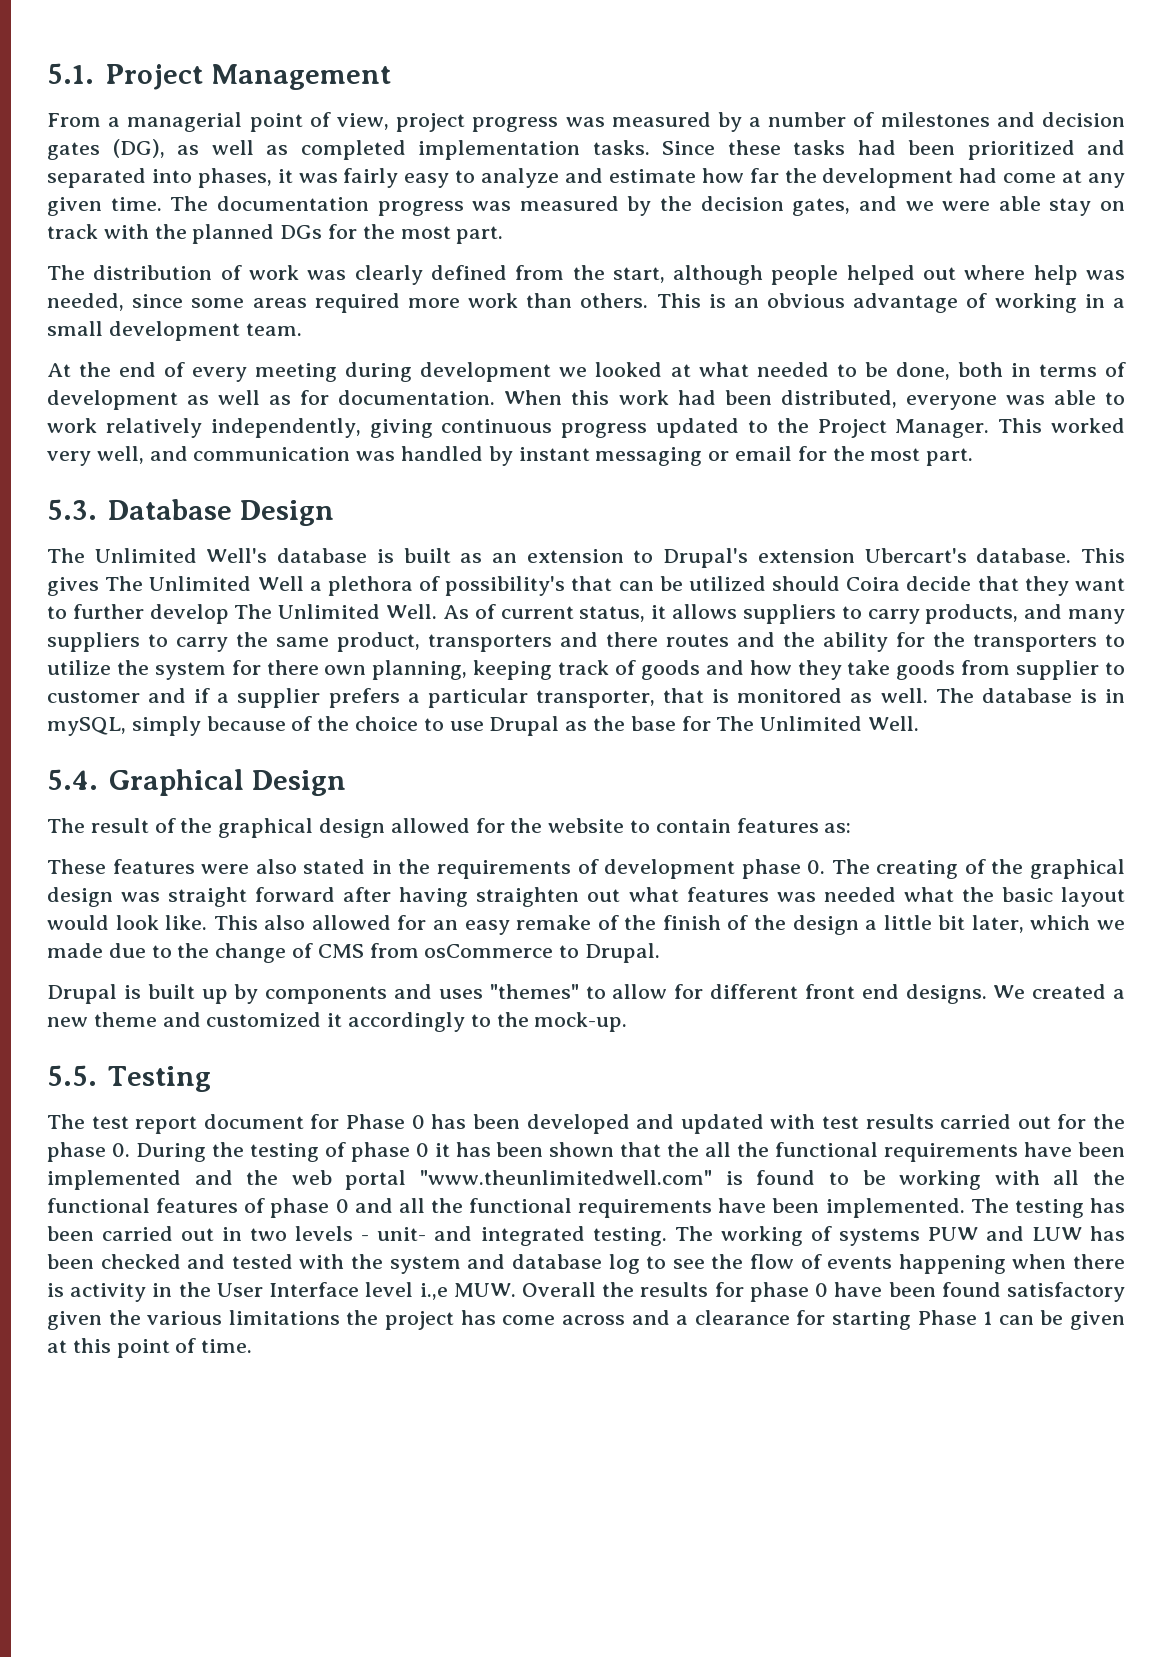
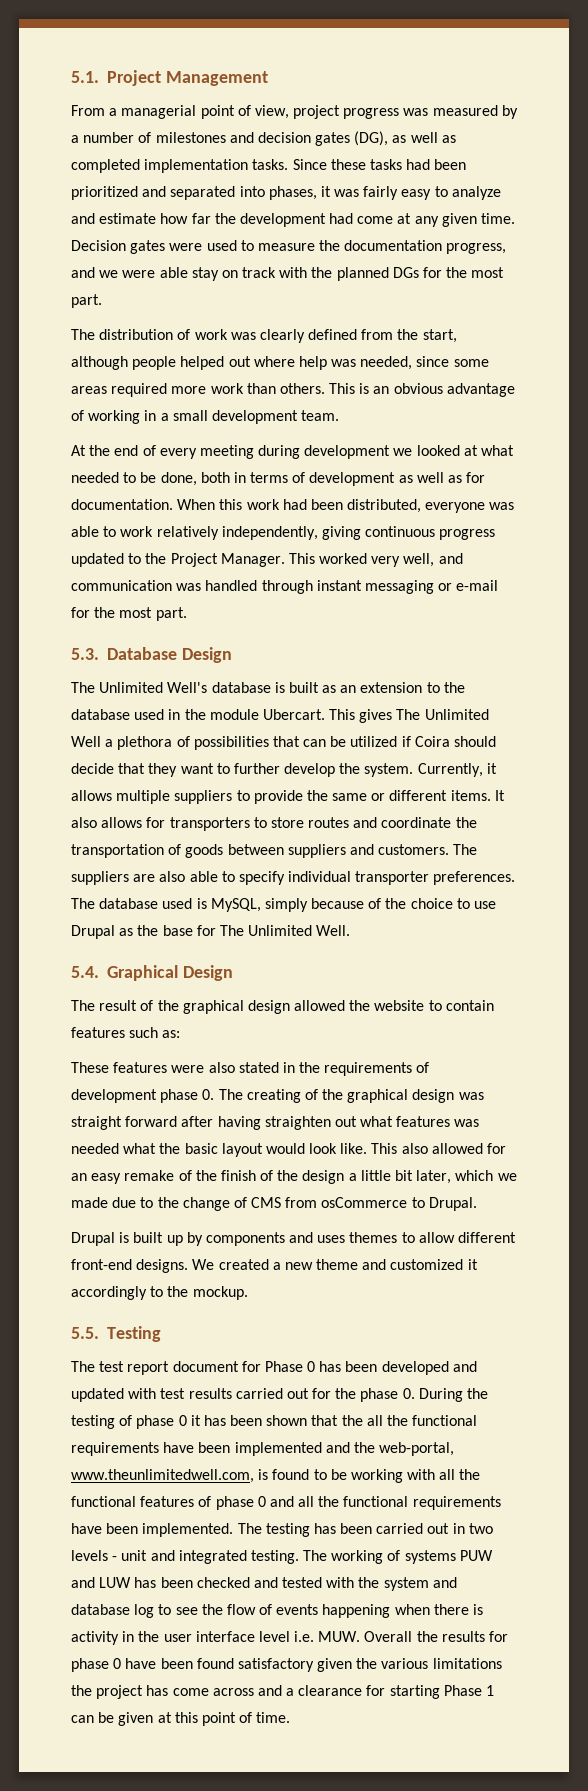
[170,196,851,216] The documentation progress was measured by the decision gates, -> [71,240,507,254] Decision gates were used to measure the documentation progress,
[488,446,513,466] by -> [261,580,313,594] through
[735,446,793,461] email -> [456,580,499,591] e-mail
[663,548,1072,568] Drupal's extension Ubercart's database. -> [443,682,465,693] [71,709,325,720] the database used in the module Ubercart.
[445,576,566,596] possibility's -> [193,736,269,750] possibilities
[772,576,901,591] should Coira -> [401,736,497,747] if Coira should
[234,604,646,622] The Unlimited Well. As of current status, -> [339,763,483,777] the system. Currently,
[742,604,1126,624] [47,632,1125,652] [47,660,1126,680] [47,688,1125,708] [47,717,126,736] suppliers to carry products, and many suppliers to carry the same product, transporters and there routes and the ability for the transporters to utilize the system for there own planning, keeping track of goods and how they take goods from supplier to customer and if a supplier prefers a particular transporter, that is monitored as well. The database is in mySQL, -> [116,790,505,804] [71,817,477,831] [71,844,478,858] [71,871,516,885] [71,898,261,912] multiple suppliers to provide the same or different items. It also allows for transporters to store routes and coordinate the transportation of goods between suppliers and customers. The suppliers are also able to specify individual transporter preferences. The database used is MySQL,
[475,818,505,833] for -> (346, 1005) none
(819, 825) none -> [129,1027,159,1038] such
[489,984,579,999] "themes" -> [349,1232,398,1243] themes
[674,984,899,999] for different front end -> [458,1232,517,1243] [71,1259,132,1270] different front-end
[534,1012,628,1032] mock-up. -> [192,1286,248,1300] mockup.
[291,1170,713,1190] web portal "www.theunlimitedwell.com" -> [379,1442,455,1456] [71,1469,254,1483] web-portal, www.theunlimitedwell.com,
[377,1227,427,1241] unit- -> [121,1550,148,1561] unit
[216,1282,448,1300] User Interface level i.,e -> [163,1631,315,1642] user interface level i.e.

